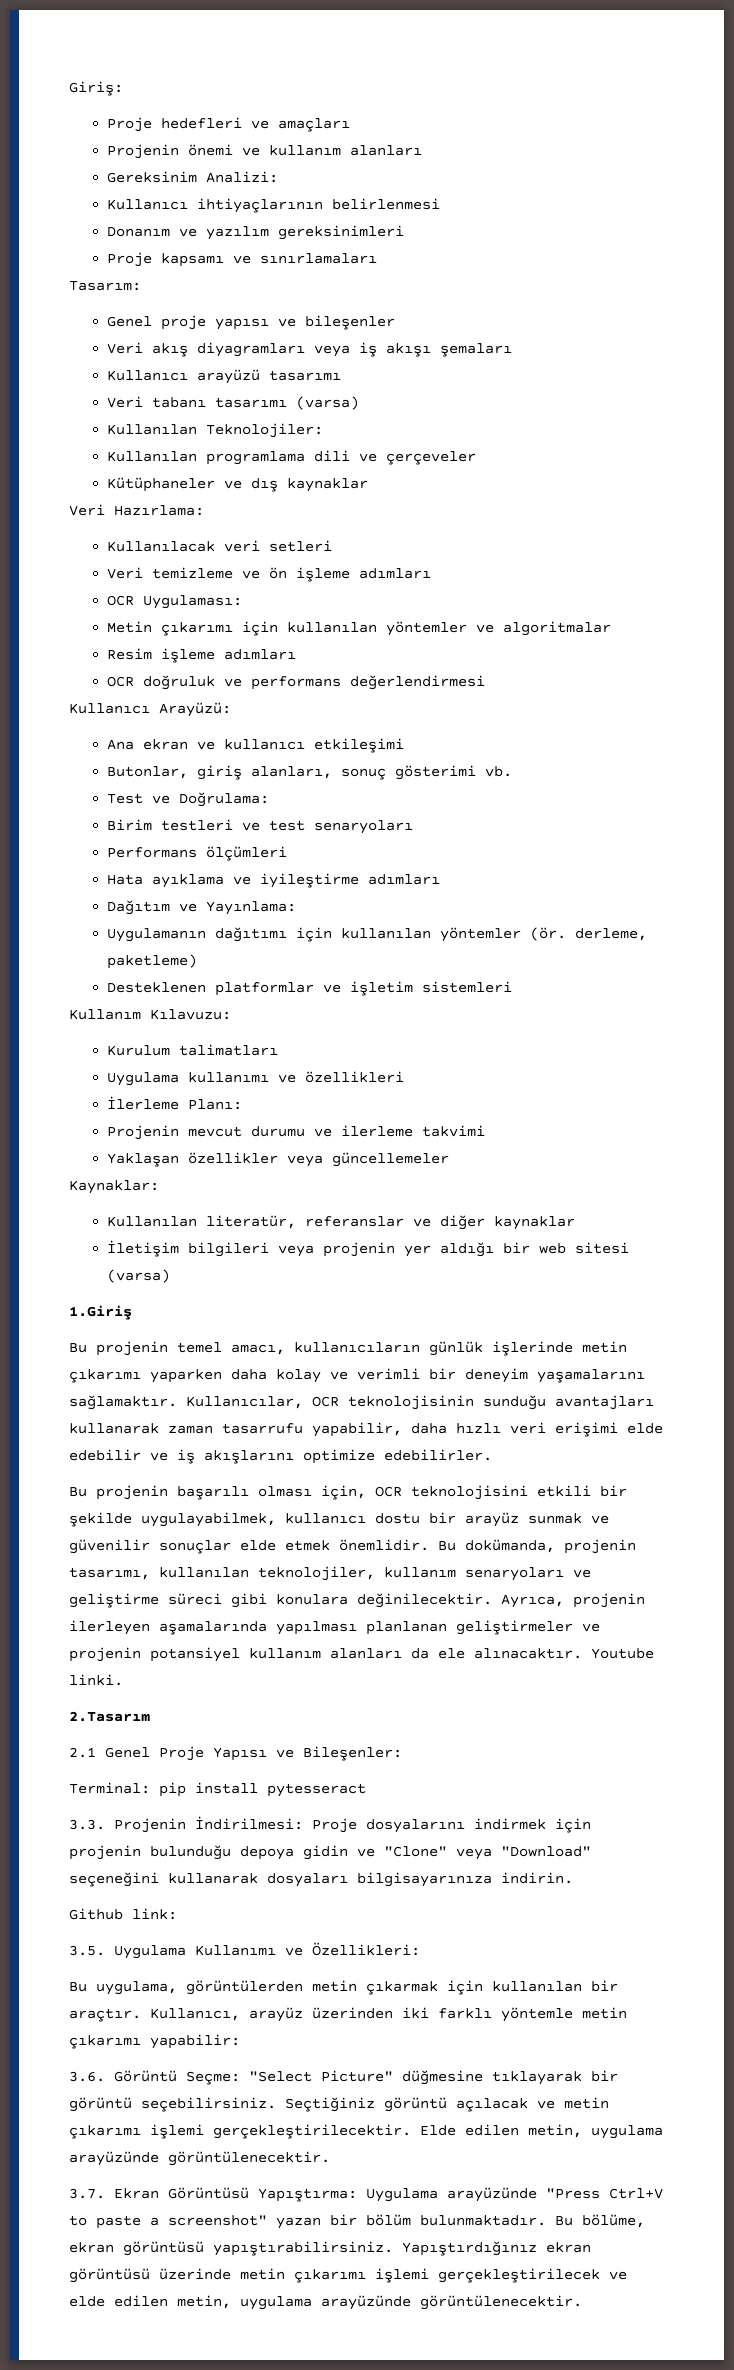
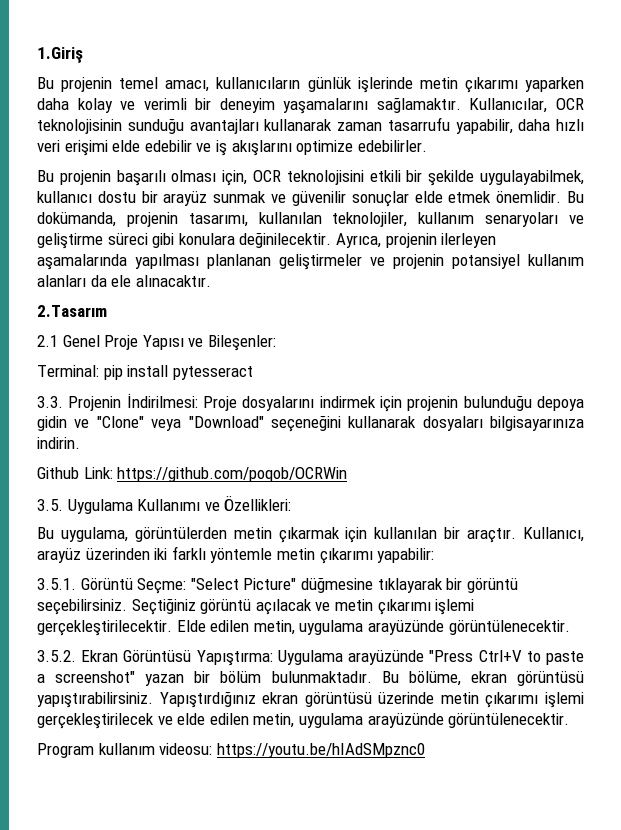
[69,81,123,96] [106,117,350,132] [106,144,422,159] [106,171,278,183] [106,198,440,213] [106,225,404,240] [106,252,377,267] [69,281,141,291] [106,315,395,330] [106,342,512,357] [106,369,341,384] [106,396,359,410] [106,423,323,438] [106,450,476,465] [106,477,368,492] [69,504,204,516] [106,540,332,552] [106,567,431,582] [106,595,242,609] [106,621,611,636] [106,648,296,663] [106,675,485,690] [69,702,231,717] [106,738,404,753] [106,765,512,780] [106,792,269,807] [106,819,413,834] [106,846,287,861] [106,873,440,888] [106,900,296,915] [106,927,647,942] [106,954,197,969] [106,981,512,996] [69,1009,231,1020] [106,1044,278,1056] [106,1071,404,1086] [106,1096,242,1110] [106,1125,485,1140] [106,1152,449,1167] [69,1180,159,1194] [106,1215,575,1230] [106,1240,629,1257] [106,1269,170,1283] Giriş: // Proje hedefleri ve amaçları // Projenin önemi ve kullanım alanları // Gereksinim Analizi: // Kullanıcı ihtiyaçlarının belirlenmesi // Donanım ve yazılım gereksinimleri // Proje kapsamı ve sınırlamaları // Tasarım: // Genel proje yapısı ve bileşenler // Veri akış diyagramları veya iş akışı şemaları // Kullanıcı arayüzü tasarımı // Veri tabanı tasarımı (varsa) // Kullanılan Teknolojiler: // Kullanılan programlama dili ve çerçeveler // Kütüphaneler ve dış kaynaklar // Veri Hazırlama: // Kullanılacak veri setleri // Veri temizleme ve ön işleme adımları // OCR Uygulaması: // Metin çıkarımı için kullanılan yöntemler ve algoritmalar // Resim işleme adımları // OCR doğruluk ve performans değerlendirmesi // Kullanıcı Arayüzü: // Ana ekran ve kullanıcı etkileşimi // Butonlar, giriş alanları, sonuç gösterimi vb. // Test ve Doğrulama: // Birim testleri ve test senaryoları // Performans ölçümleri // Hata ayıklama ve iyileştirme adımları // Dağıtım ve Yayınlama: // Uygulamanın dağıtımı için kullanılan yöntemler (ör. derleme, paketleme) // Desteklenen platformlar ve işletim sistemleri // Kullanım Kılavuzu: // Kurulum talimatları // Uygulama kullanımı ve özellikleri // İlerleme Planı: // Projenin mevcut durumu ve ilerleme takvimi // Yaklaşan özellikler veya güncellemeler // Kaynaklar: // Kullanılan literatür, referanslar ve diğer kaynaklar // İletişim bilgileri veya projenin yer aldığı bir web sitesi (varsa) // -> (37, 55) none
[591,1648,654,1659] [69,1674,123,1686] Youtube linki. -> (211, 281) none
[132,1908,177,1920] link: -> [83,467,348,482] Link: https://github.com/poqob/OCRWin
[69,2071,105,2082] 3.6. -> [37,578,76,590] 3.5.1.
[69,2188,105,2199] 3.7. -> [37,650,76,662] 3.5.2.
(582, 2302) none -> [37,743,425,758] // Program kullanım videosu: https://youtu.be/hIAdSMpznc0

